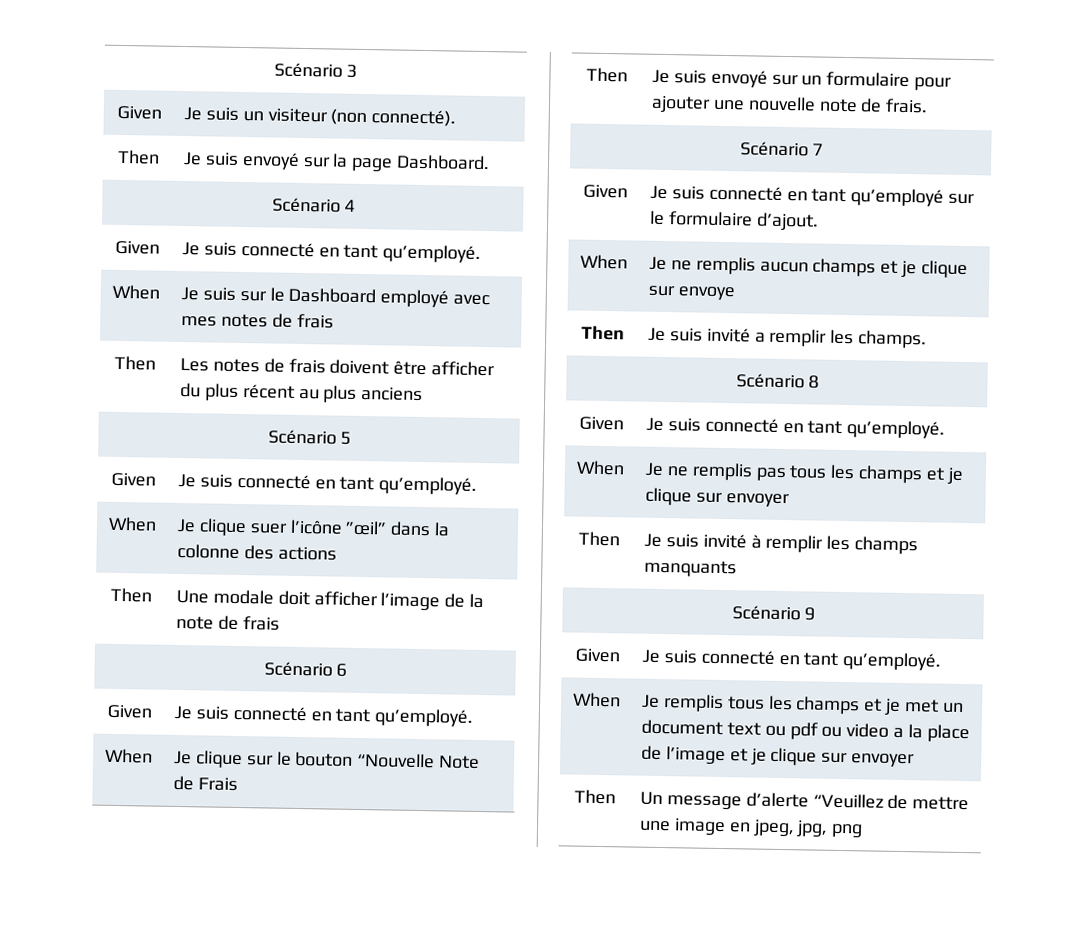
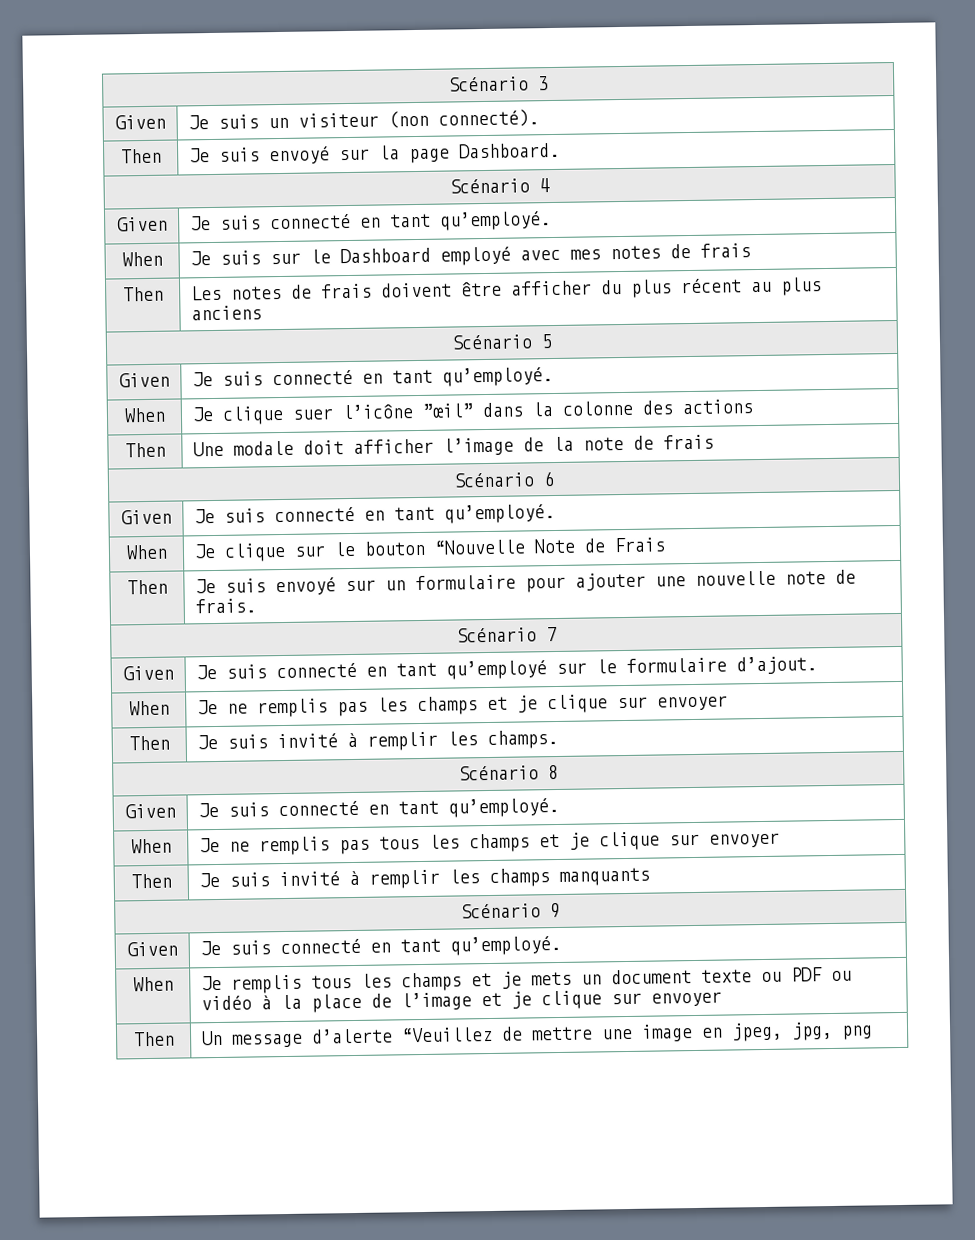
[759,258,969,279] [648,285,735,301] [581,325,625,341] [648,327,766,343] aucun champs et je clique sur envoye // Then | Je suis invité a -> [336,694,728,717] [128,735,170,751] [196,732,358,750] pas les champs et je clique sur envoyer // Then | Je suis invité à
[904,699,940,713] met -> [530,971,572,986] mets
[726,722,905,740] text ou pdf ou video a -> [700,967,852,983] [200,995,272,1011] texte ou PDF ou vidéo à

